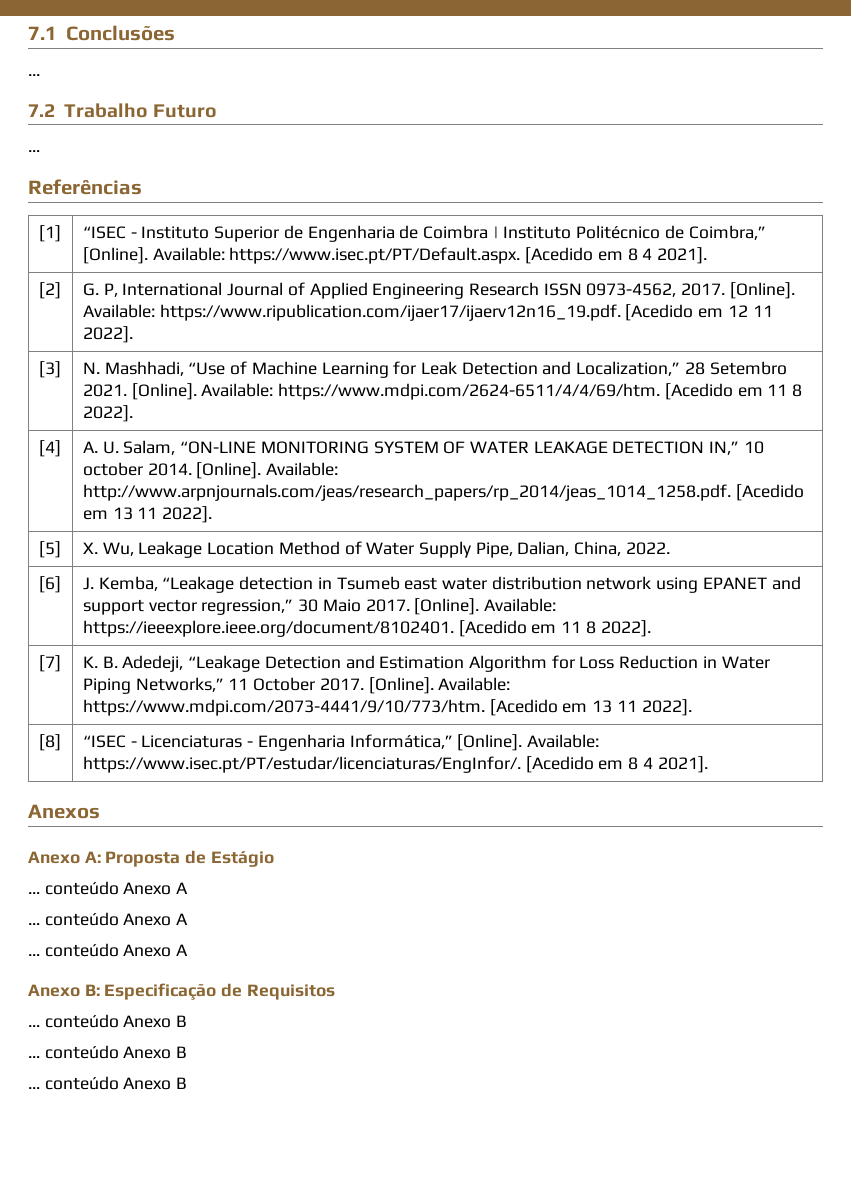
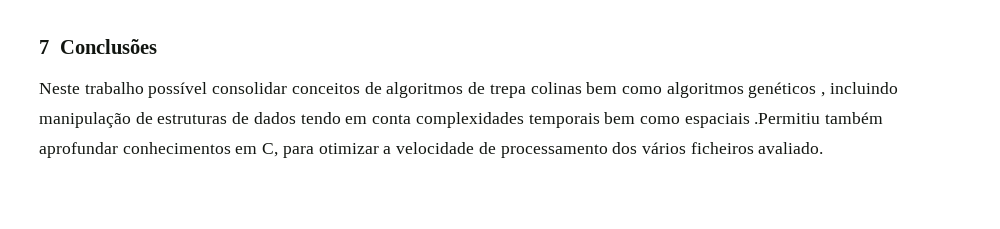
[28,26,57,40] 7.1 -> [39,40,49,54] 7
[28,74,40,76] [28,103,218,118] [28,150,40,152] [28,179,142,195] [38,225,61,242] [82,225,766,242] [82,247,708,264] [38,282,61,299] [82,282,795,299] [82,304,773,321] [82,326,133,343] [38,361,61,378] [82,361,787,378] [82,383,803,400] [82,405,133,422] [38,440,61,457] [82,440,764,455] [82,462,339,479] [82,484,804,501] [82,506,213,523] [38,541,61,558] [82,541,670,558] [38,576,61,593] [82,576,801,593] [82,598,557,615] [82,620,651,637] [38,655,61,672] [82,655,770,672] [82,677,511,694] [82,699,692,716] [38,734,61,751] [82,734,600,751] [82,756,708,773] [28,804,100,819] [28,850,274,867] [28,881,189,895] [28,912,189,926] [28,943,189,957] [28,983,335,1000] [28,1014,188,1028] [28,1045,188,1059] [28,1076,188,1090] ... // 7.2 Trabalho Futuro // … // Referências // [1] | “ISEC - Instituto Superior de Engenharia de Coimbra | Instituto Politécnico de Coimbra,” [Online]. Available: https://www.isec.pt/PT/Default.aspx. [Acedido em 8 4 2021]. // [2] | G. P, International Journal of Applied Engineering Research ISSN 0973-4562, 2017. [Online]. Available: https://www.ripublication.com/ijaer17/ijaerv12n16_19.pdf. [Acedido em 12 11 2022]. // [3] | N. Mashhadi, “Use of Machine Learning for Leak Detection and Localization,” 28 Setembro 2021. [Online]. Available: https://www.mdpi.com/2624-6511/4/4/69/htm. [Acedido em 11 8 2022]. // [4] | A. U. Salam, “ON-LINE MONITORING SYSTEM OF WATER LEAKAGE DETECTION IN,” 10 october 2014. [Online]. Available: http://www.arpnjournals.com/jeas/research_papers/rp_2014/jeas_1014_1258.pdf. [Acedido em 13 11 2022]. // [5] | X. Wu, Leakage Location Method of Water Supply Pipe, Dalian, China, 2022. // [6] | J. Kemba, “Leakage detection in Tsumeb east water distribution network using EPANET and support vector regression,” 30 Maio 2017. [Online]. Available: https://ieeexplore.ieee.org/document/8102401. [Acedido em 11 8 2022]. // [7] | K. B. Adedeji, “Leakage Detection and Estimation Algorithm for Loss Reduction in Water Piping Networks,” 11 October 2017. [Online]. Available: https://www.mdpi.com/2073-4441/9/10/773/htm. [Acedido em 13 11 2022]. // [8] | “ISEC - Licenciaturas - Engenharia Informática,” [Online]. Available: https://www.isec.pt/PT/estudar/licenciaturas/EngInfor/. [Acedido em 8 4 2021]. // Anexos // Anexo A: Proposta de Estágio // … conteúdo Anexo A // … conteúdo Anexo A // … conteúdo Anexo A // Anexo B: Especificação de Requisitos // … conteúdo Anexo B // … conteúdo Anexo B // … conteúdo Anexo B -> [39,82,898,98] [39,112,884,128] [39,142,824,158] Neste trabalho possível consolidar conceitos de algoritmos de trepa colinas bem como algoritmos genéticos , incluindo manipulação de estruturas de dados tendo em conta complexidades temporais bem como espaciais .Permitiu também aprofundar conhecimentos em C, para otimizar a velocidade de processamento dos vários ficheiros avaliado.

